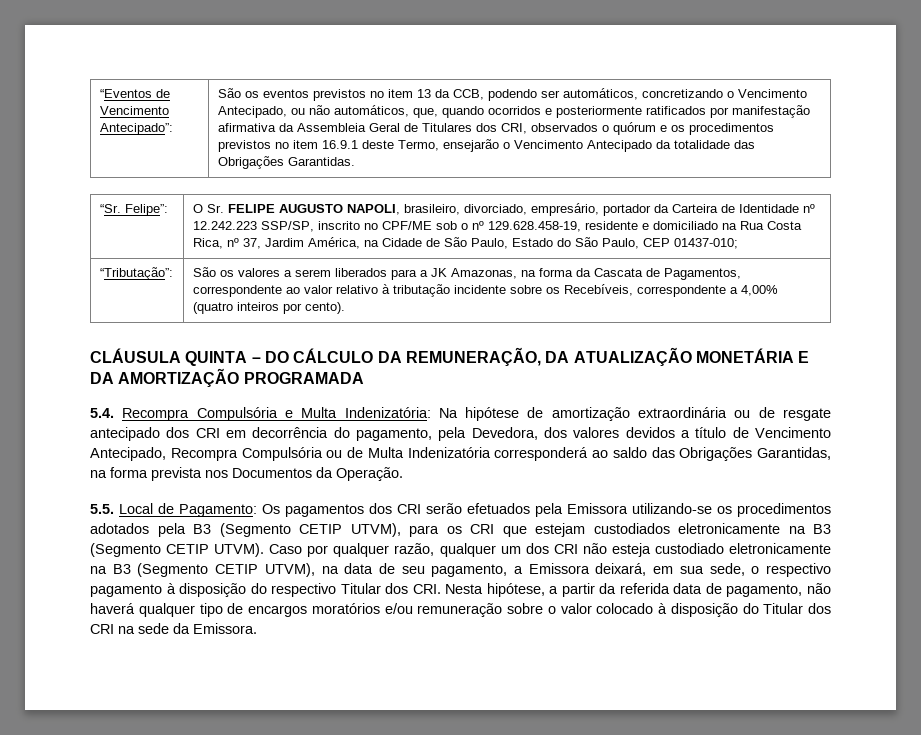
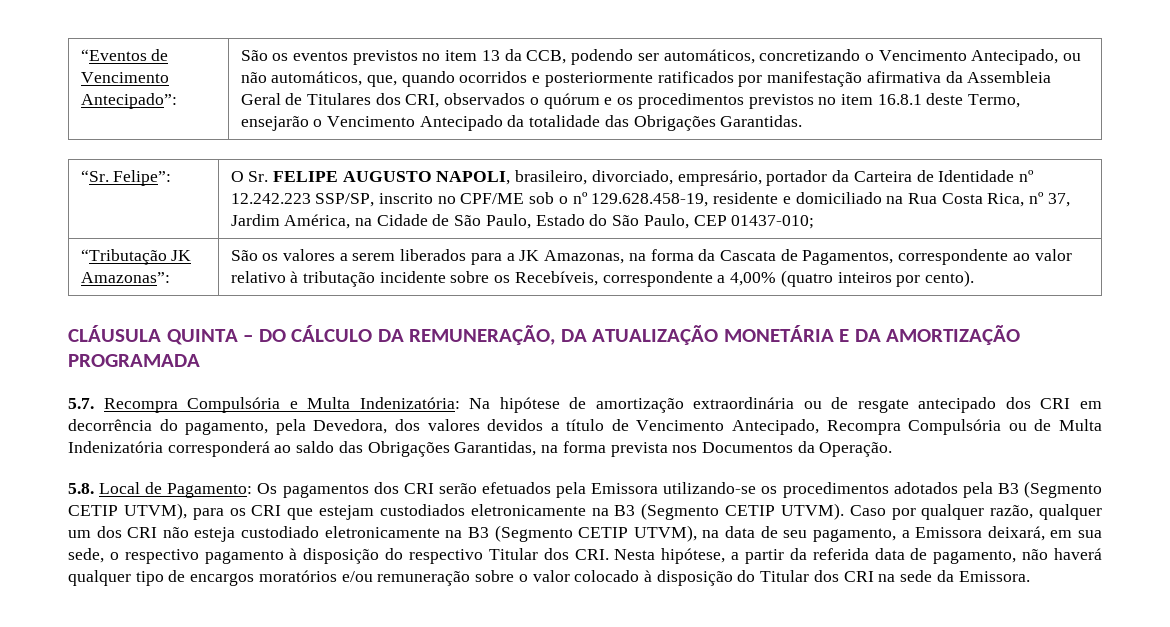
[321,140,358,149] 16.9.1 -> [877,94,922,105] 16.8.1
[99,267,173,280] “Tributação”: -> [80,249,192,265] [80,272,170,283] “Tributação JK Amazonas”:
[90,408,114,418] 5.4. -> [68,398,94,409] 5.7.
[90,504,114,514] 5.5. -> [68,483,94,494] 5.8.

